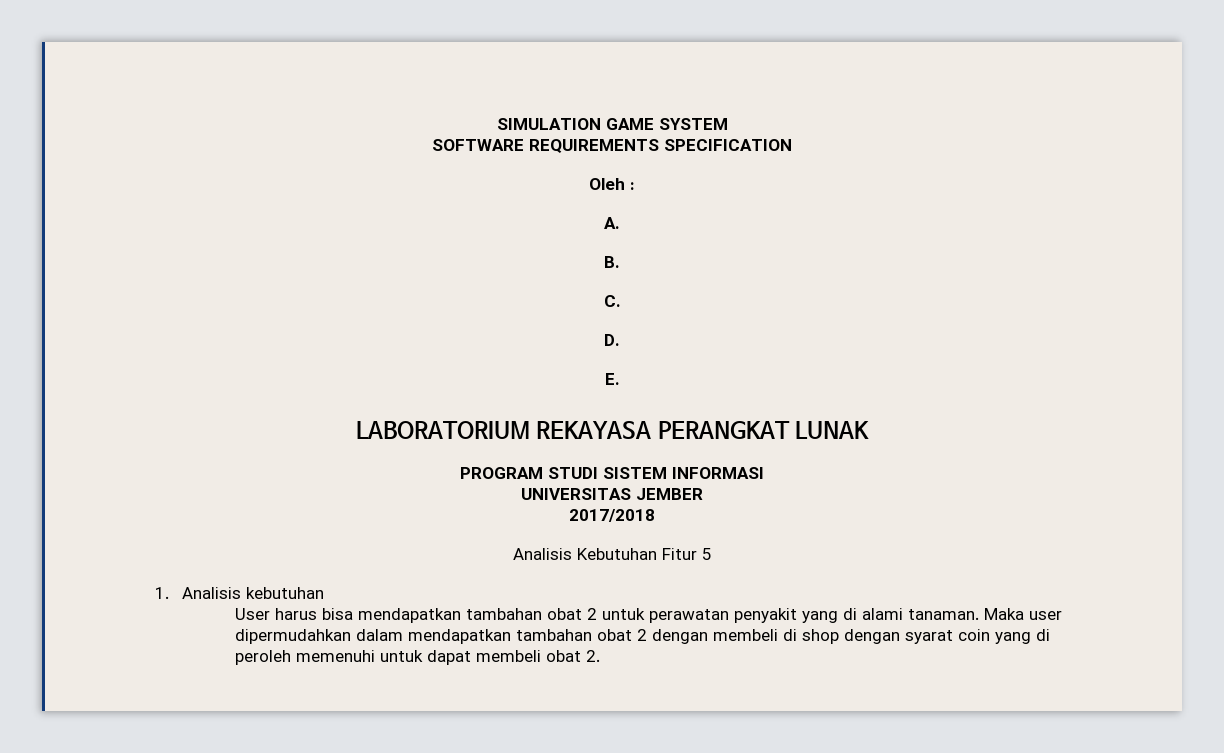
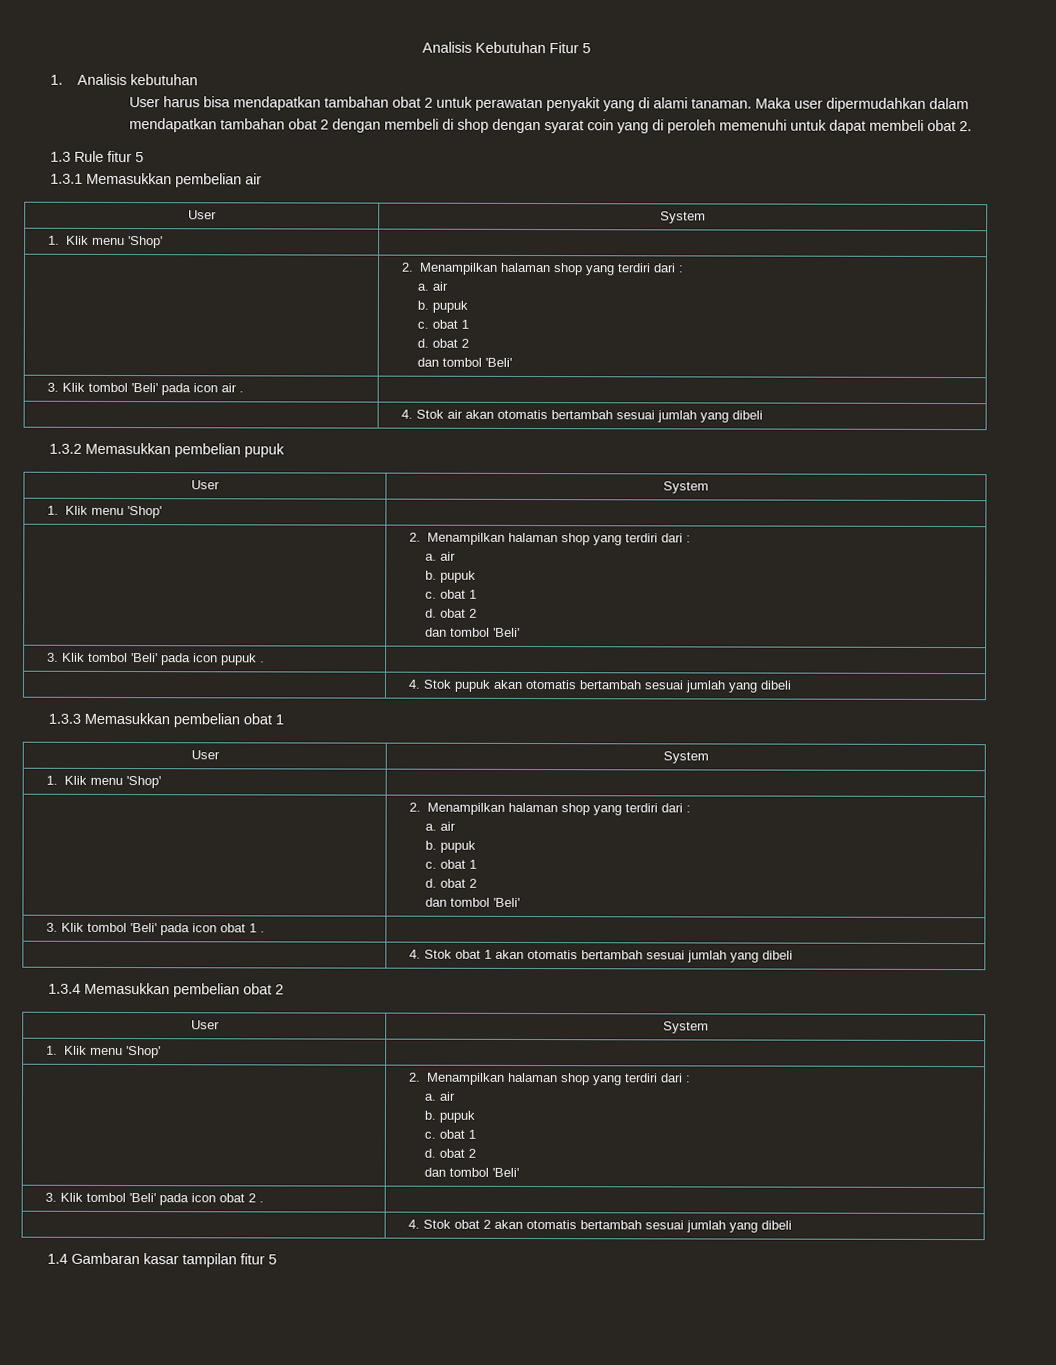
[496,118,728,130] [432,139,792,153] [589,178,635,190] [604,217,620,229] [604,256,620,268] [603,295,621,307] [604,334,620,346] [604,373,620,385] [356,421,869,439] [460,467,764,479] [521,488,703,500] [569,509,655,522] SIMULATION GAME SYSTEM // SOFTWARE REQUIREMENTS SPECIFICATION // Oleh : // A. // B. // C. // D. // E. // LABORATORIUM REKAYASA PERANGKAT LUNAK // PROGRAM STUDI SISTEM INFORMASI // UNIVERSITAS JEMBER // 2017/2018 // -> (421, 47) none
(601, 656) none -> [50,150,145,163] [50,172,263,188] [188,210,217,220] [660,211,706,224] [48,235,163,249] [402,262,684,276] [417,281,449,291] [417,300,469,313] [417,319,470,329] [417,338,470,348] [417,357,513,367] [47,382,245,396] [401,409,764,423] [49,442,286,458] [191,480,220,490] [663,481,709,494] [47,505,162,519] [409,532,691,546] [425,551,457,561] [425,570,477,583] [425,589,478,599] [425,608,478,618] [425,627,521,637] [47,652,266,666] [408,679,793,693] [48,712,285,728] [190,750,220,760] [662,751,709,764] [46,775,161,789] [409,802,691,816] [425,821,457,831] [425,840,477,853] [425,859,478,869] [425,878,478,888] [425,897,521,907] [46,922,266,936] [409,949,794,963] [48,982,285,998] [190,1020,220,1030] [662,1021,709,1034] [46,1045,161,1059] [409,1072,691,1086] [424,1091,456,1101] [424,1110,476,1123] [424,1129,477,1139] [424,1148,477,1158] [424,1167,520,1177] [45,1192,265,1206] [408,1219,793,1233] [47,1252,278,1268] // 1.3 Rule fitur 5 // 1.3.1 Memasukkan pembelian air // User | System // 1. Klik menu 'Shop' | // | 2. Menampilkan halaman shop yang terdiri dari : // a. air // b. pupuk // c. obat 1 // d. obat 2 // dan tombol 'Beli' // 3. Klik tombol 'Beli' pada icon air . | // | 4. Stok air akan otomatis bertambah sesuai jumlah yang dibeli // 1.3.2 Memasukkan pembelian pupuk // User | System // 1. Klik menu 'Shop' | // | 2. Menampilkan halaman shop yang terdiri dari : // a. air // b. pupuk // c. obat 1 // d. obat 2 // dan tombol 'Beli' // 3. Klik tombol 'Beli' pada icon pupuk . | // | 4. Stok pupuk akan otomatis bertambah sesuai jumlah yang dibeli // 1.3.3 Memasukkan pembelian obat 1 // User | System // 1. Klik menu 'Shop' | // | 2. Menampilkan halaman shop yang terdiri dari : // a. air // b. pupuk // c. obat 1 // d. obat 2 // dan tombol 'Beli' // 3. Klik tombol 'Beli' pada icon obat 1 . | // | 4. Stok obat 1 akan otomatis bertambah sesuai jumlah yang dibeli // 1.3.4 Memasukkan pembelian obat 2 // User | System // 1. Klik menu 'Shop' | // | 2. Menampilkan halaman shop yang terdiri dari : // a. air // b. pupuk // c. obat 1 // d. obat 2 // dan tombol 'Beli' // 3. Klik tombol 'Beli' pada icon obat 2 . | // | 4. Stok obat 2 akan otomatis bertambah sesuai jumlah yang dibeli // 1.4 Gambaran kasar tampilan fitur 5

